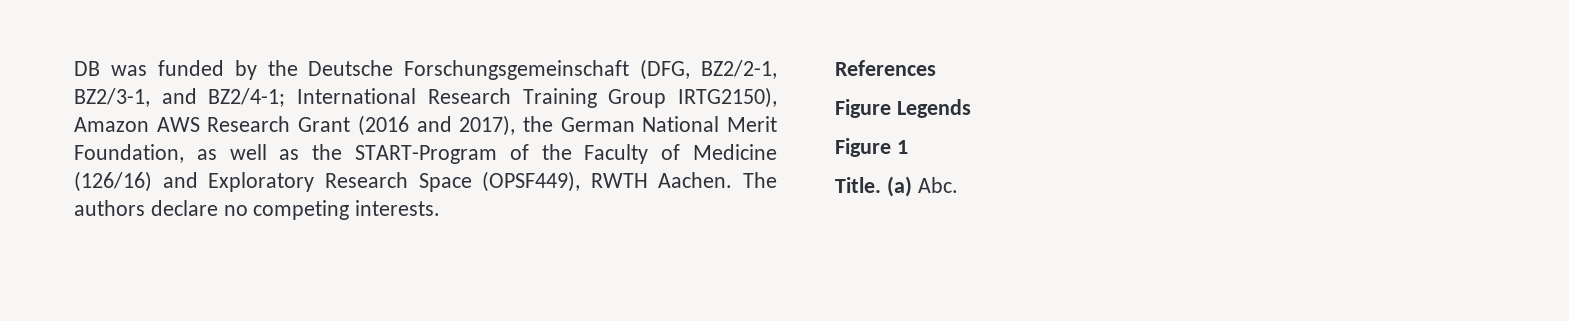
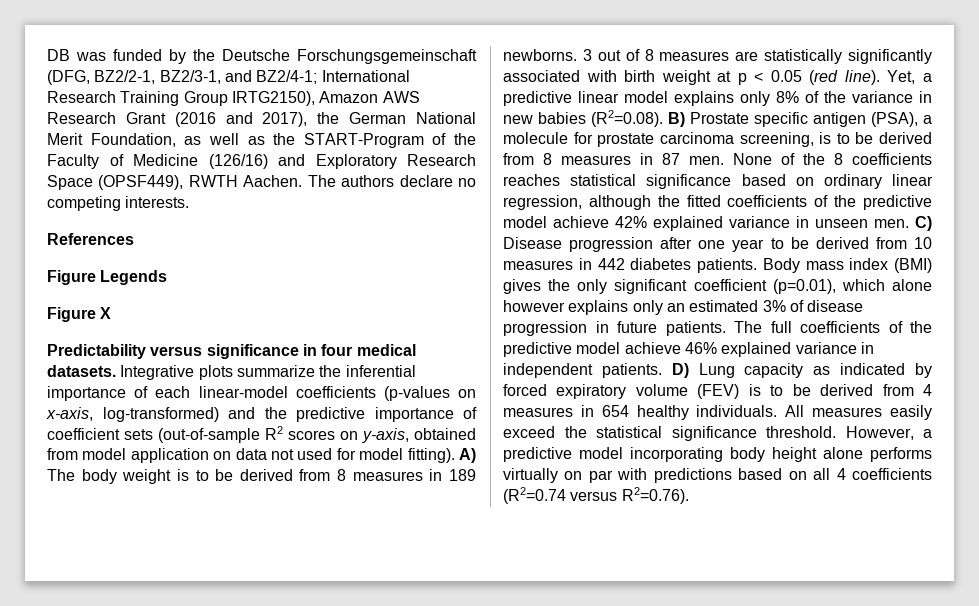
[896,140,908,154] [835,176,958,197] 1 // Title. (a) Abc. -> [100,307,112,319] [47,344,416,359] [47,365,416,380] [47,386,477,401] [46,407,477,422] [47,426,476,443] [47,448,476,463] [47,469,476,484] [503,49,932,64] [503,70,933,85] [503,91,932,106] [503,110,932,127] [503,132,932,147] [503,153,932,165] [503,174,934,189] [503,195,932,210] [503,216,932,231] [503,237,932,252] [503,258,932,273] [503,279,932,294] [503,300,864,315] [503,321,932,336] [503,342,874,357] [503,363,932,378] [503,384,933,399] [503,405,932,420] [503,426,932,441] [503,447,932,462] [503,468,932,483] [503,487,689,504] X // Predictability versus significance in four medical datasets. Integrative plots summarize the inferential importance of each linear-model coefficients (p-values on x-axis, log-transformed) and the predictive importance of coefficient sets (out-of-sample R2 scores on y-axis, obtained from model application on data not used for model fitting). A) The body weight is to be derived from 8 measures in 189 newborns. 3 out of 8 measures are statistically significantly associated with birth weight at p < 0.05 (red line). Yet, a predictive linear model explains only 8% of the variance in new babies (R2=0.08). B) Prostate specific antigen (PSA), a molecule for prostate carcinoma screening, is to be derived from 8 measures in 87 men. None of the 8 coefficients reaches statistical significance based on ordinary linear regression, although the fitted coefficients of the predictive model achieve 42% explained variance in unseen men. C) Disease progression after one year to be derived from 10 measures in 442 diabetes patients. Body mass index (BMI) gives the only significant coefficient (p=0.01), which alone however explains only an estimated 3% of disease progression in future patients. The full coefficients of the predictive model achieve 46% explained variance in independent patients. D) Lung capacity as indicated by forced expiratory volume (FEV) is to be derived from 4 measures in 654 healthy individuals. All measures easily exceed the statistical significance threshold. However, a predictive model incorporating body height alone performs virtually on par with predictions based on all 4 coefficients (R2=0.74 versus R2=0.76).

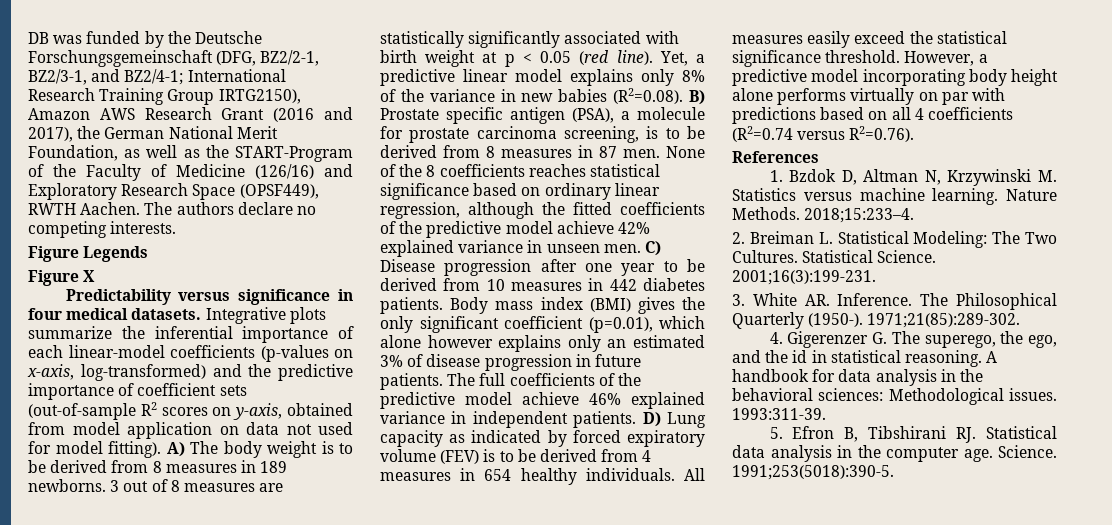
[47,233,134,245] // References -> (177, 227) none
(689, 495) none -> [732,151,819,163] [769,169,1057,186] [732,188,1057,205] [732,207,915,223] [732,231,1057,248] [732,250,937,263] [732,270,876,285] [732,293,1057,310] [732,312,1021,329] [769,331,1057,348] [732,350,998,367] [732,369,983,386] [732,388,1057,405] [732,408,826,420] [769,426,1057,443] [732,445,1057,462] [732,465,894,480] // References // 1. Bzdok D, Altman N, Krzywinski M. Statistics versus machine learning. Nature Methods. 2018;15:233–4. // 2. Breiman L. Statistical Modeling: The Two Cultures. Statistical Science. 2001;16(3):199-231. // 3. White AR. Inference. The Philosophical Quarterly (1950-). 1971;21(85):289-302. // 4. Gigerenzer G. The superego, the ego, and the id in statistical reasoning. A handbook for data analysis in the behavioral sciences: Methodological issues. 1993:311-39. // 5. Efron B, Tibshirani RJ. Statistical data analysis in the computer age. Science. 1991;253(5018):390-5.

